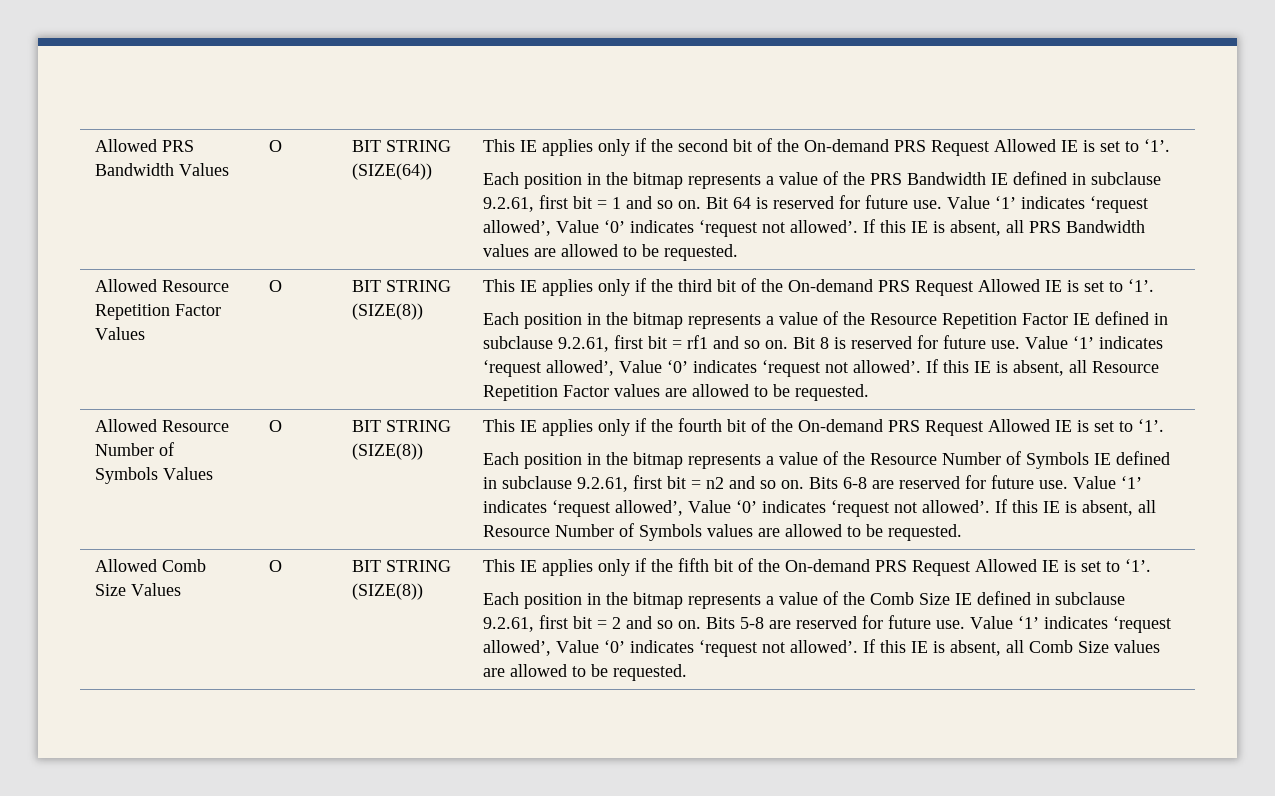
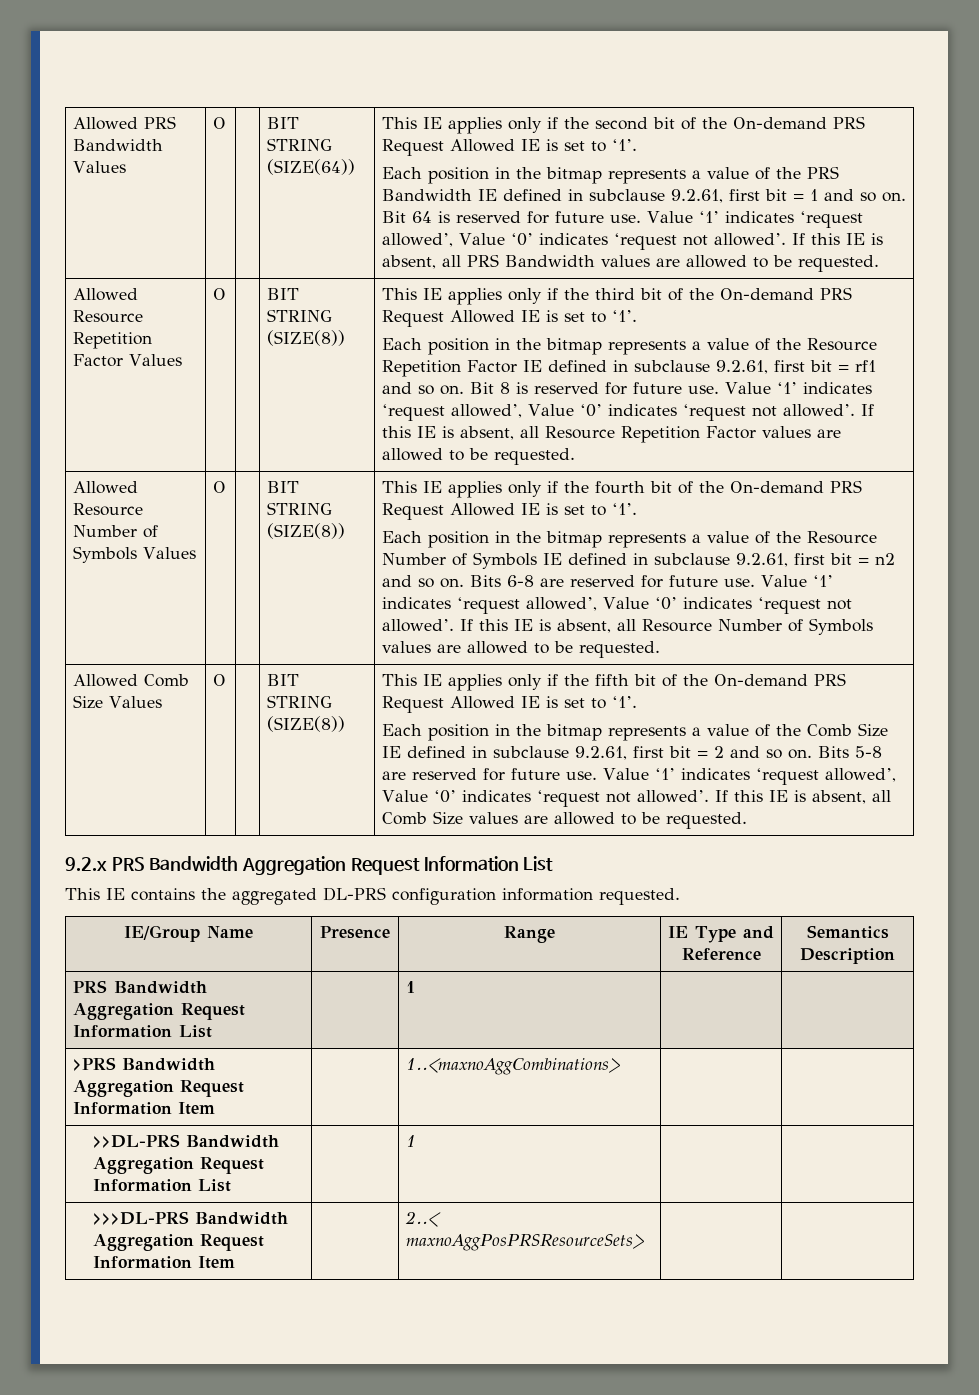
(687, 672) none -> [65,856,554,875] [65,887,680,905] [124,925,253,942] [320,926,390,939] [504,926,555,943] [668,926,774,943] [681,948,761,960] [806,925,889,939] [800,948,895,964] [72,980,207,994] [72,1003,245,1020] [72,1025,212,1038] [405,981,415,993] [72,1057,215,1071] [72,1080,244,1097] [72,1102,215,1115] [405,1058,620,1075] [92,1134,279,1148] [92,1157,264,1174] [92,1179,231,1192] [405,1135,416,1147] [92,1211,288,1225] [92,1234,264,1251] [92,1256,235,1269] [404,1211,441,1227] [405,1234,644,1251] // 9.2.x PRS Bandwidth Aggregation Request Information List // This IE contains the aggregated DL-PRS configuration information requested. // IE/Group Name | Presence | Range | IE Type and Reference | Semantics Description // PRS Bandwidth Aggregation Request Information List | | 1 | | // >PRS Bandwidth Aggregation Request Information Item | | 1..<maxnoAggCombinations> | | // >>DL-PRS Bandwidth Aggregation Request Information List | | 1 | | // >>>DL-PRS Bandwidth Aggregation Request Information Item | | 2..< maxnoAggPosPRSResourceSets> | |

